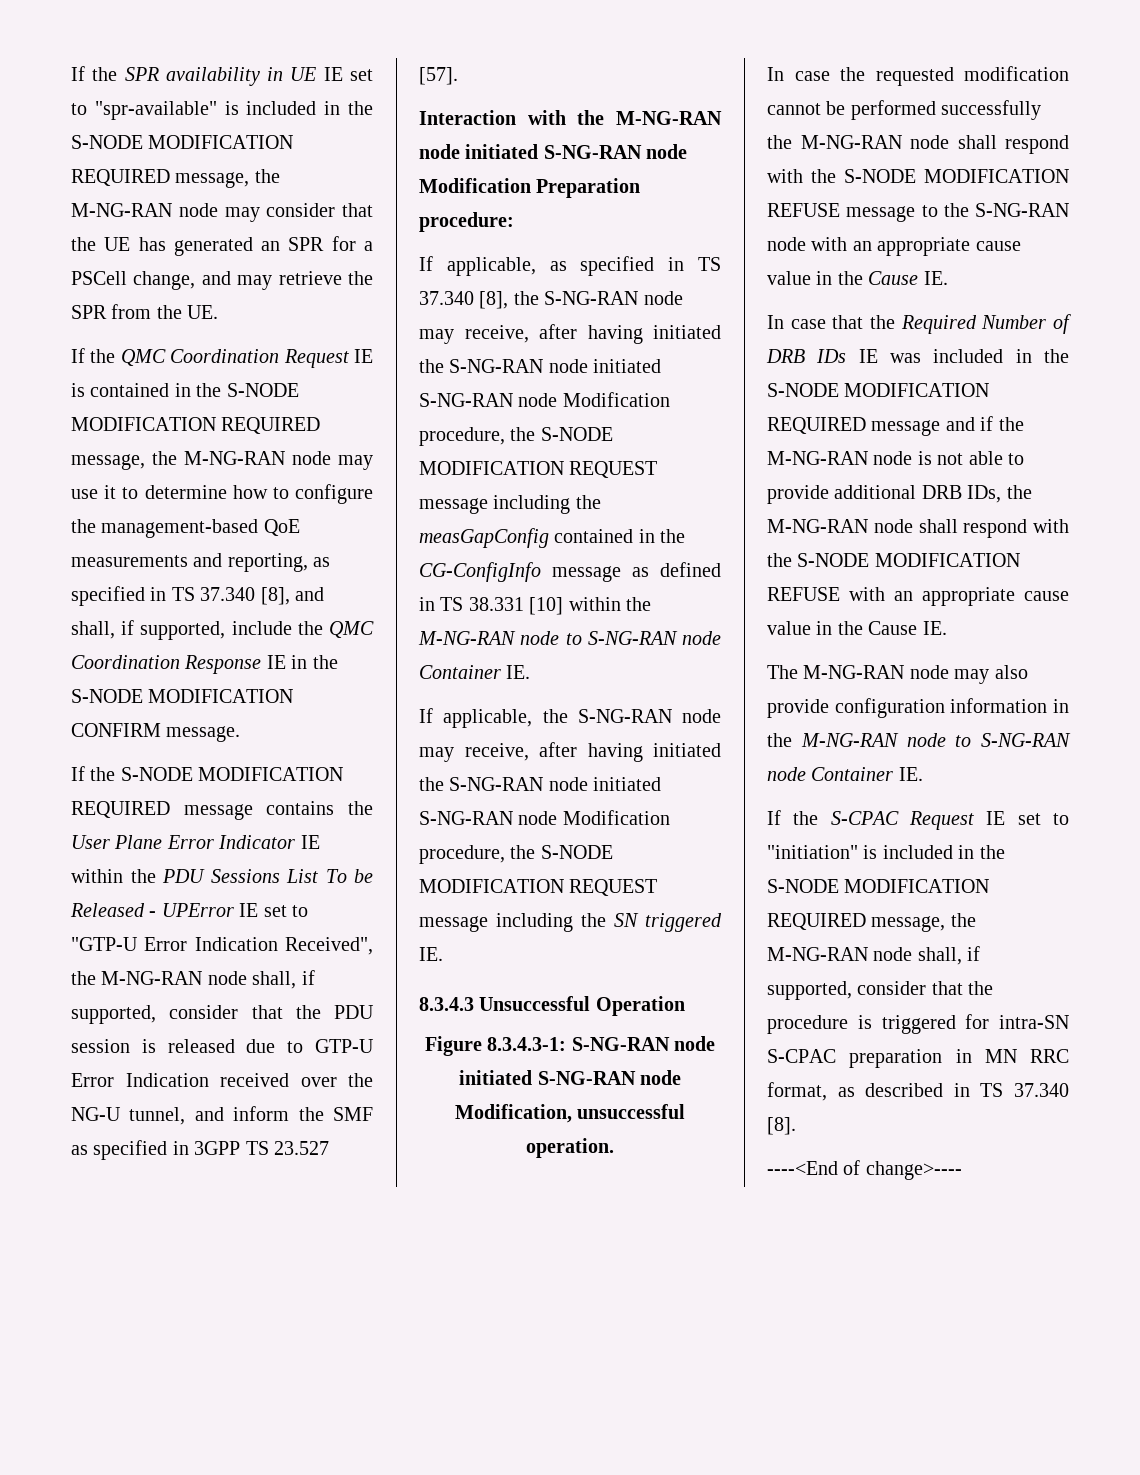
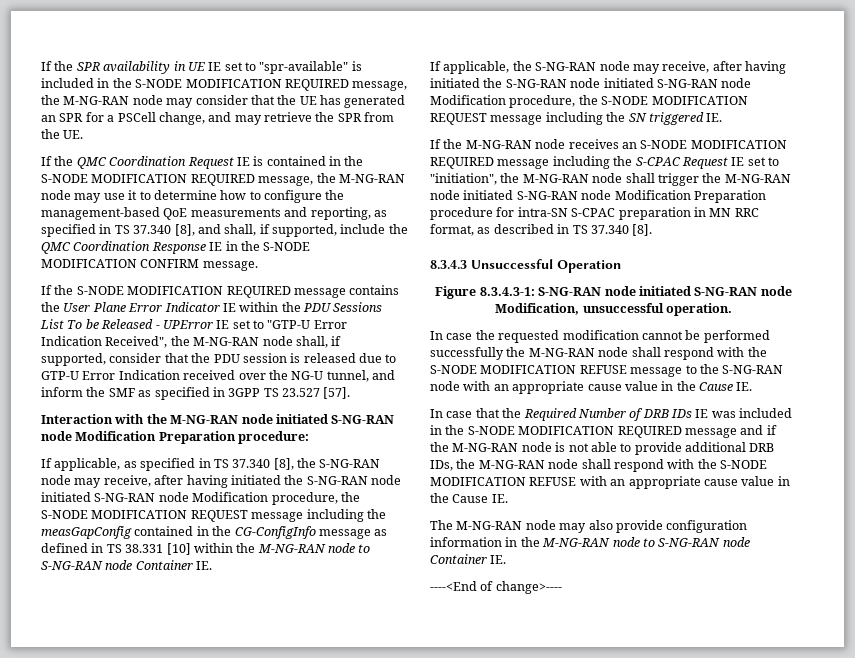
(443, 954) none -> [430,139,787,149] [430,156,779,169] [430,173,791,186] [430,190,766,203] [430,207,759,220] [430,224,653,236] // If the M-NG-RAN node receives an S-NODE MODIFICATION REQUIRED message including the S-CPAC Request IE set to "initiation", the M-NG-RAN node shall trigger the M-NG-RAN node initiated S-NG-RAN node Modification Preparation procedure for intra-SN S-CPAC preparation in MN RRC format, as described in TS 37.340 [8].
[767,810,1069,830] [767,845,1005,859] [767,879,990,893] [767,913,976,932] [767,946,981,965] [767,981,994,1000] [767,1014,1069,1034] [767,1049,1069,1068] [767,1082,1069,1101] [767,1117,796,1135] // If the S-CPAC Request IE set to "initiation" is included in the S-NODE MODIFICATION REQUIRED message, the M-NG-RAN node shall, if supported, consider that the procedure is triggered for intra-SN S-CPAC preparation in MN RRC format, as described in TS 37.340 [8]. -> (507, 559) none

